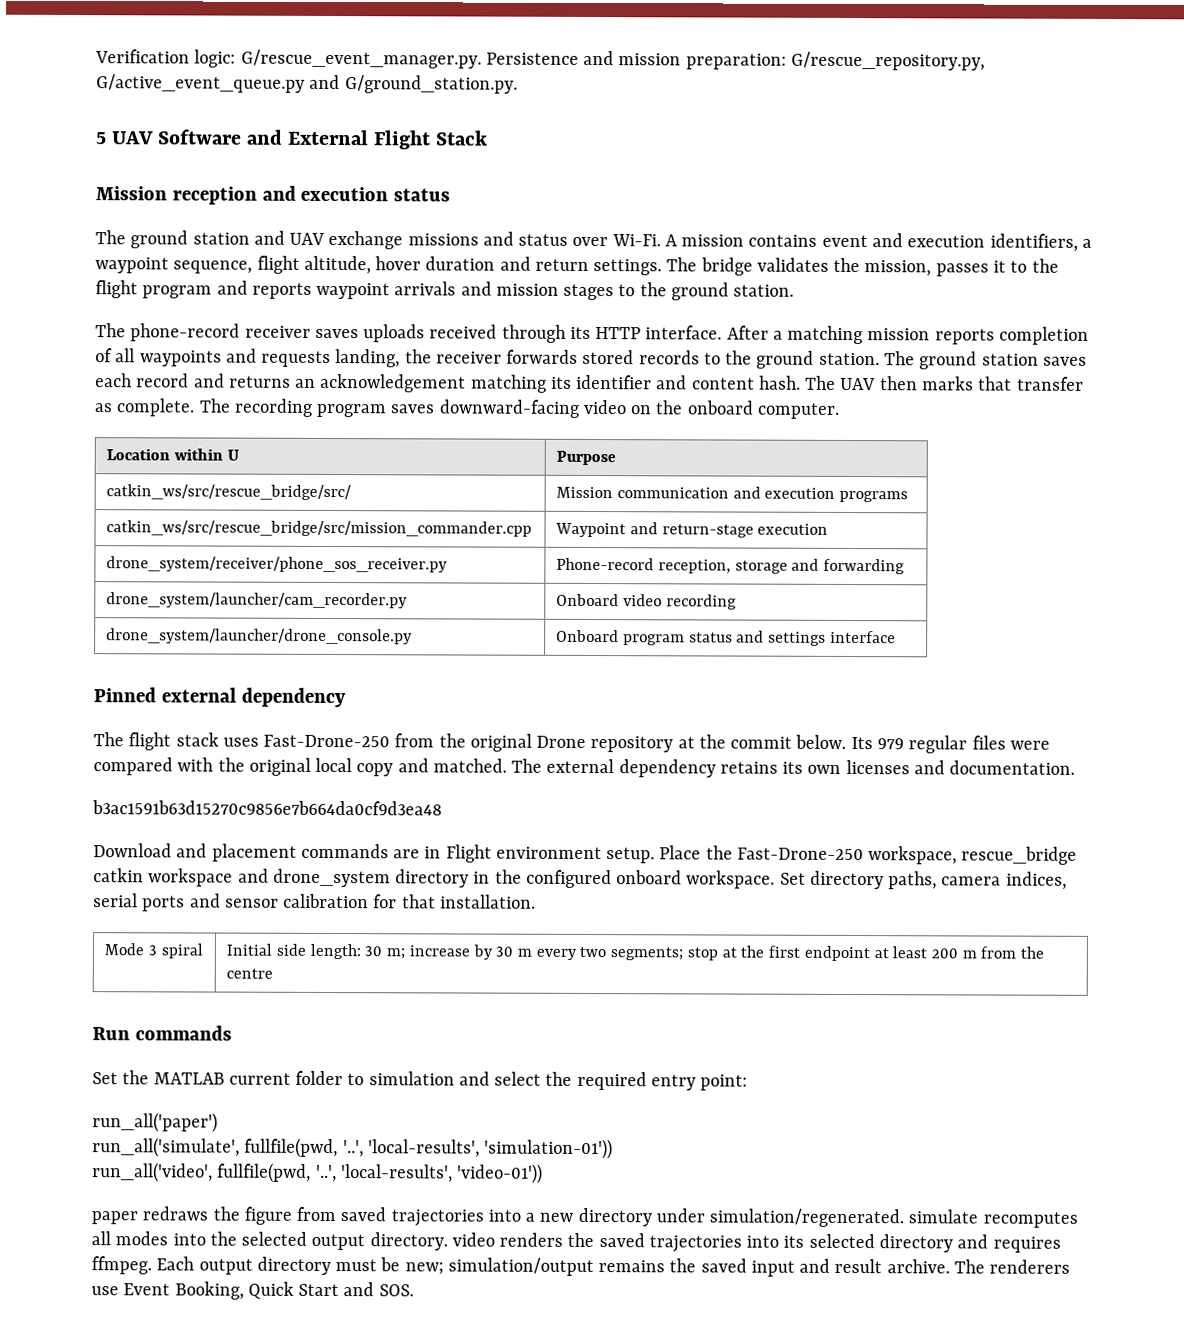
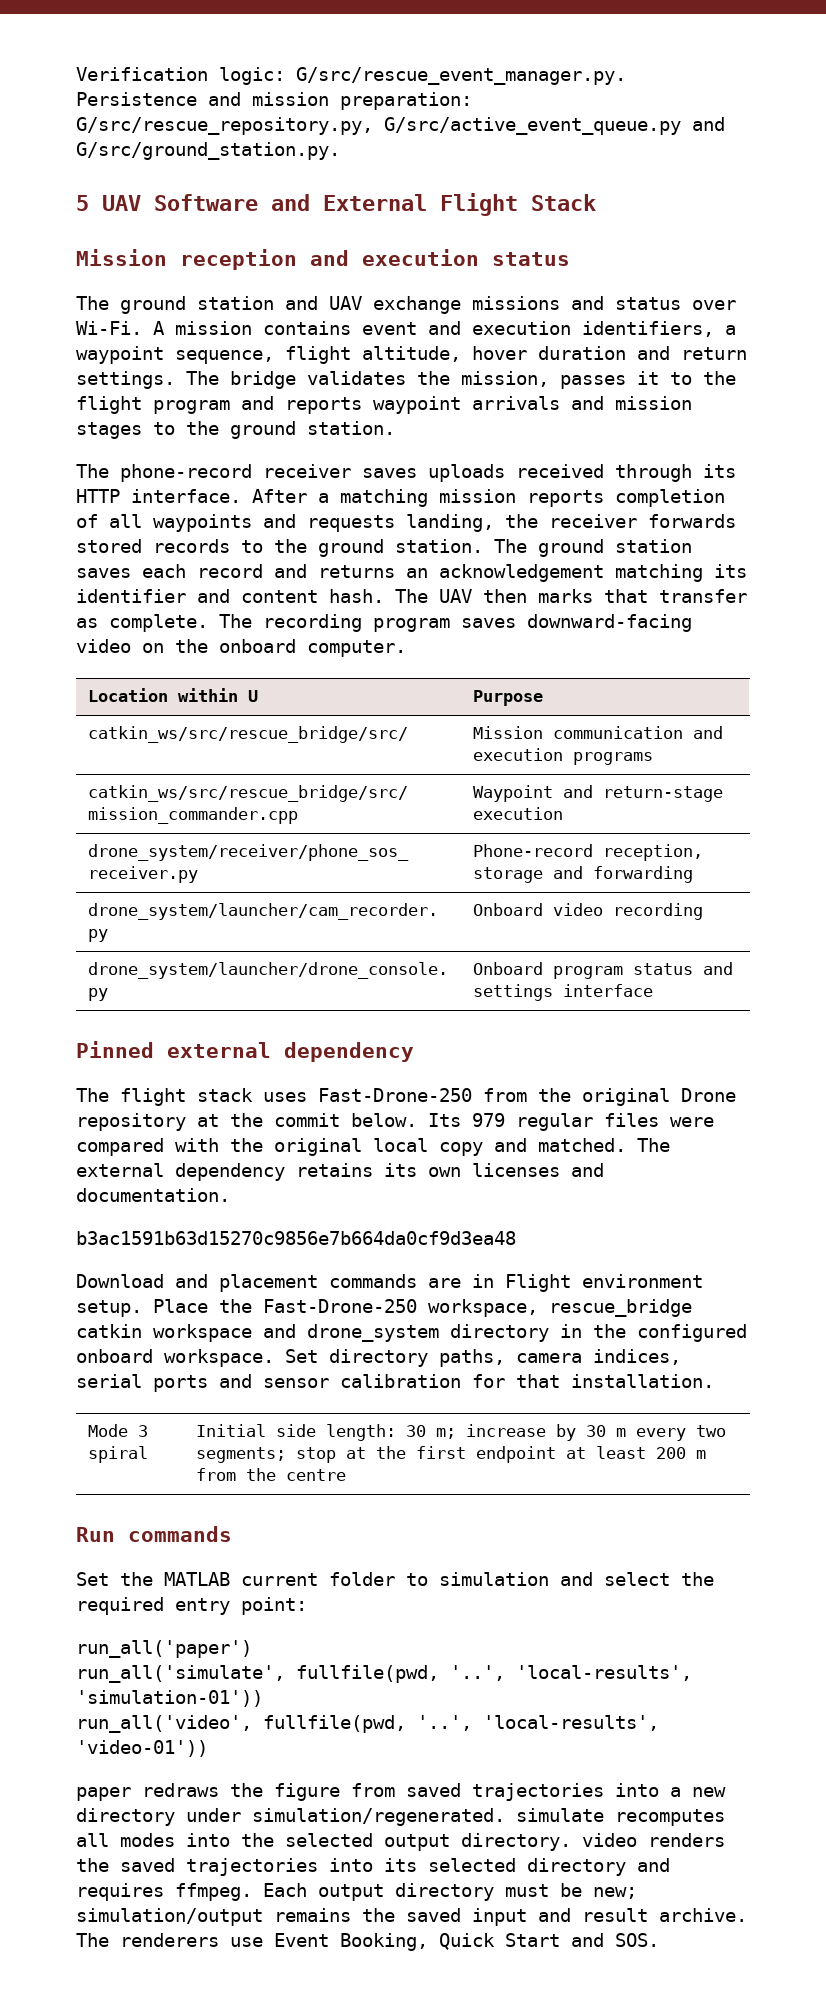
[240,49,482,69] G/rescue_event_manager.py. -> [296,67,626,85] G/src/rescue_event_manager.py.
[790,51,985,71] [96,74,518,94] G/rescue_repository.py, G/active_event_queue.py and G/ground_station.py. -> [76,117,725,135] [76,142,340,160] G/src/rescue_repository.py, G/src/active_event_queue.py and G/src/ground_station.py.

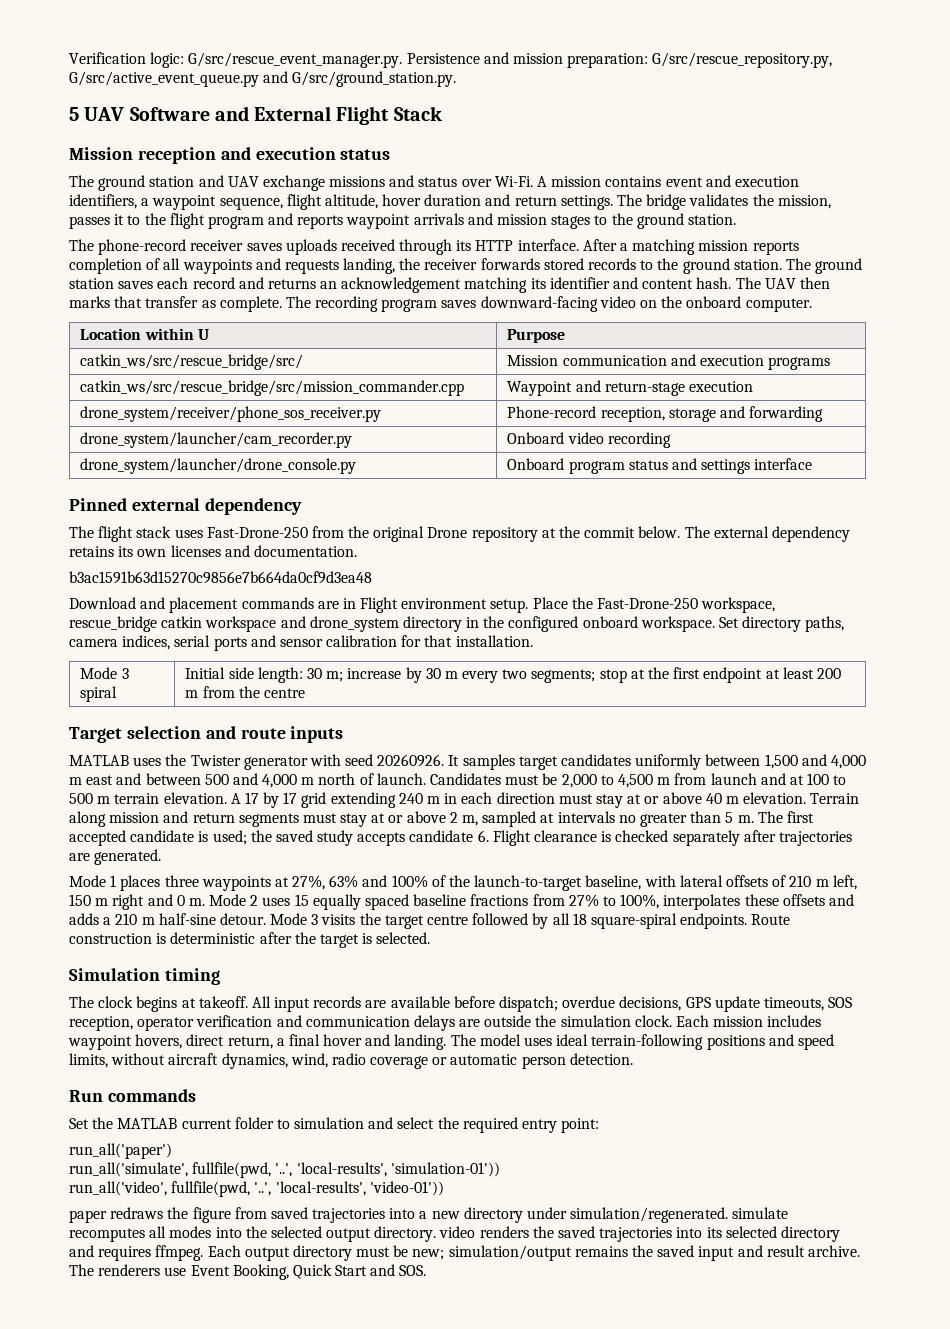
[428,1113,714,1131] [76,1138,626,1156] Its 979 regular files were compared with the original local copy and matched. -> (681, 532) none
(346, 1475) none -> [69,726,344,743] [69,754,866,770] [69,773,847,788] [69,792,860,808] [69,811,814,827] [69,830,852,846] [69,849,162,865] [69,875,857,891] [69,894,854,910] [69,913,791,929] [69,932,431,948] [69,968,220,985] [69,996,853,1012] [69,1015,822,1031] [68,1034,834,1050] [69,1053,633,1069] // Target selection and route inputs // MATLAB uses the Twister generator with seed 20260926. It samples target candidates uniformly between 1,500 and 4,000 m east and between 500 and 4,000 m north of launch. Candidates must be 2,000 to 4,500 m from launch and at 100 to 500 m terrain elevation. A 17 by 17 grid extending 240 m in each direction must stay at or above 40 m elevation. Terrain along mission and return segments must stay at or above 2 m, sampled at intervals no greater than 5 m. The first accepted candidate is used; the saved study accepts candidate 6. Flight clearance is checked separately after trajectories are generated. // Mode 1 places three waypoints at 27%, 63% and 100% of the launch-to-target baseline, with lateral offsets of 210 m left, 150 m right and 0 m. Mode 2 uses 15 equally spaced baseline fractions from 27% to 100%, interpolates these offsets and adds a 210 m half-sine detour. Mode 3 visits the target centre followed by all 18 square-spiral endpoints. Route construction is deterministic after the target is selected. // Simulation timing // The clock begins at takeoff. All input records are available before dispatch; overdue decisions, GPS update timeouts, SOS reception, operator verification and communication delays are outside the simulation clock. Each mission includes waypoint hovers, direct return, a final hover and landing. The model uses ideal terrain-following positions and speed limits, without aircraft dynamics, wind, radio coverage or automatic person detection.

